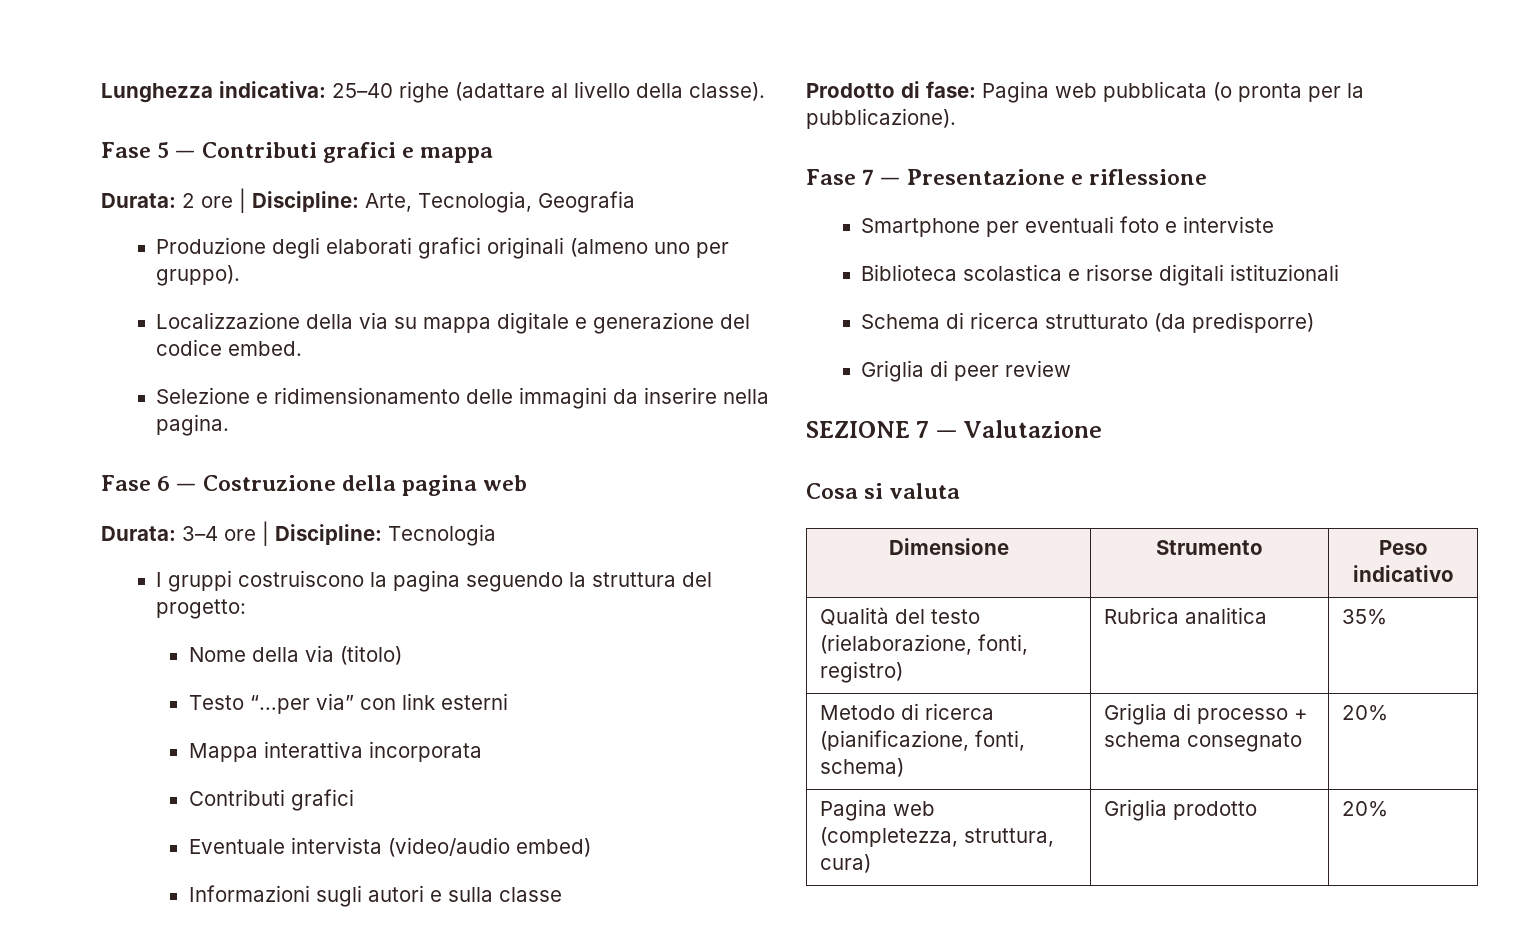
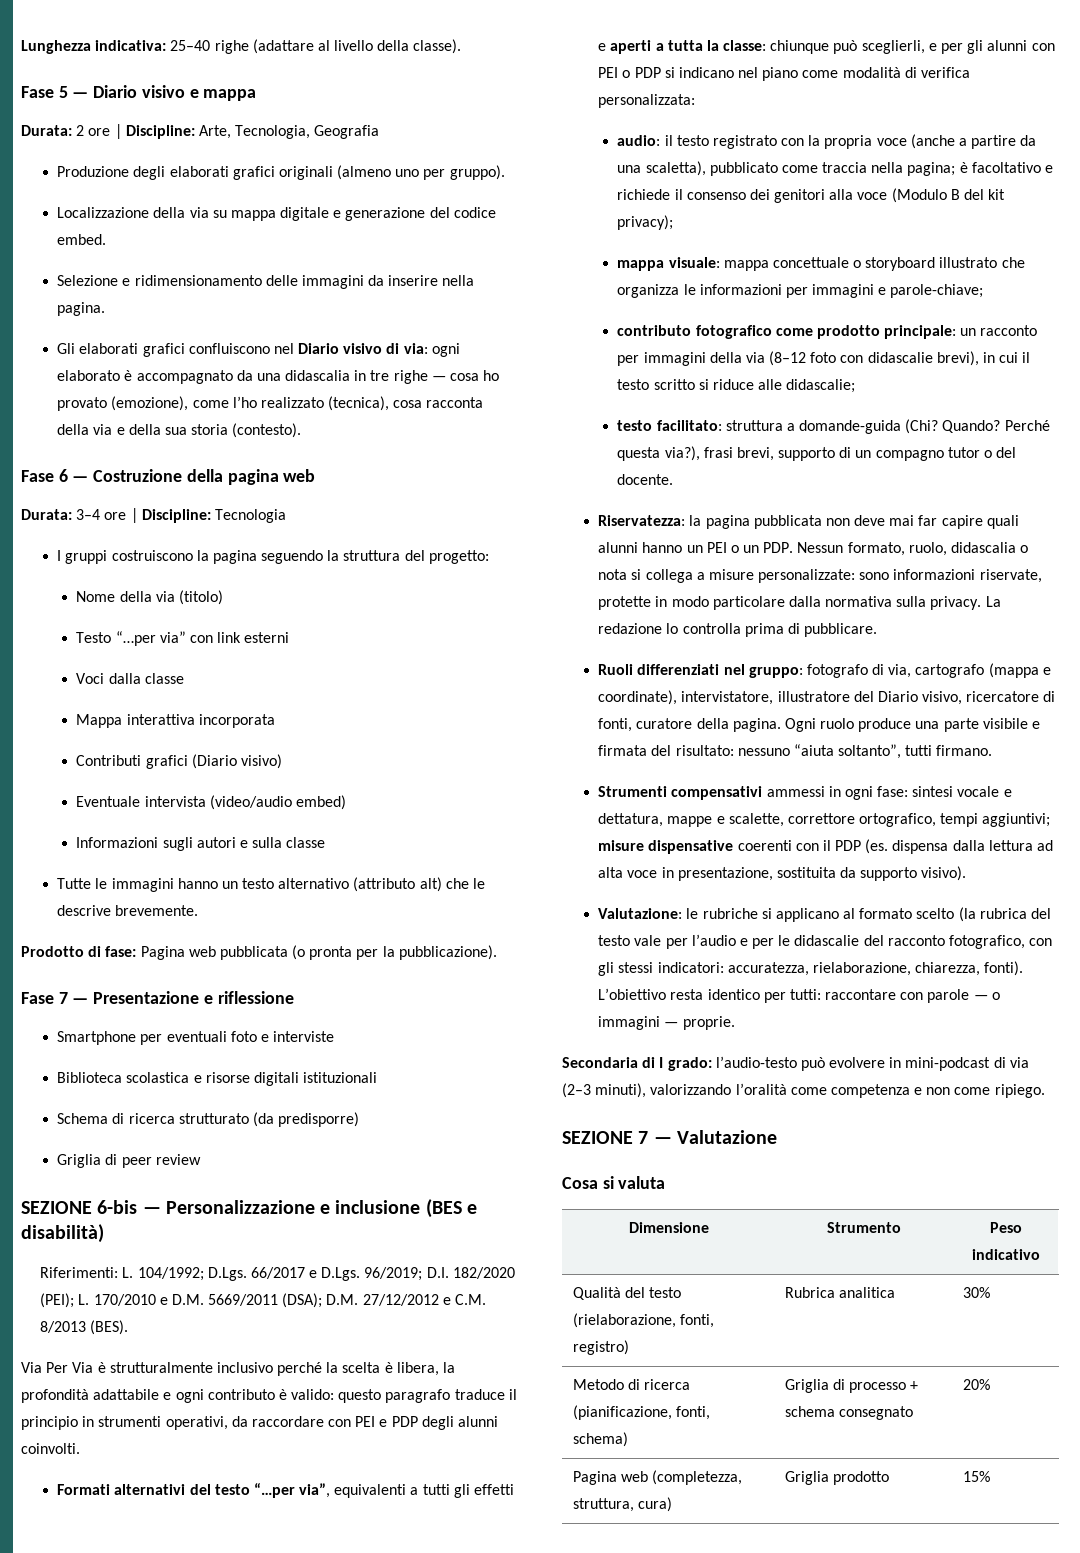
[201,142,396,163] Contributi grafici -> [93,85,185,98] Diario visivo
(230, 425) none -> [57,343,460,357] [57,370,500,384] [57,396,484,411] [57,423,302,438] // Gli elaborati grafici confluiscono nel Diario visivo di via: ogni elaborato è accompagnato da una didascalia in tre righe — cosa ho provato (emozione), come l’ho realizzato (tecnica), cosa racconta della via e della sua storia (contesto).
(508, 701) none -> [76,673,184,684] // Voci dalla classe
(354, 800) none -> [191,754,282,769] (Diario visivo)
(562, 894) none -> [57,877,486,892] [57,905,199,916] // Tutte le immagini hanno un testo alternativo (attributo alt) che le descrive brevemente.
(1072, 368) none -> [21,1199,477,1218] [21,1224,104,1243] [40,1267,515,1281] [40,1293,486,1308] [40,1320,129,1335] [21,1362,456,1376] [21,1389,517,1403] [21,1416,499,1430] [21,1443,80,1454] [57,1483,515,1498] [598,40,1055,54] [598,67,971,81] [598,94,696,108] [617,134,1037,149] [617,161,1053,176] [617,188,1006,203] [617,215,674,230] [617,257,1025,271] [617,284,984,298] [617,325,1038,339] [617,351,1031,366] [617,379,856,393] [617,419,1050,434] [617,446,1017,461] [617,474,674,485] [598,515,1019,529] [598,542,1029,556] [598,569,1042,583] [598,596,1001,610] [598,623,878,637] [598,663,1051,678] [598,690,1056,705] [598,718,1041,732] [598,744,993,759] [598,786,1012,800] [598,813,1051,827] [598,839,1054,854] [598,866,967,881] [598,907,1052,922] [598,934,1053,949] [598,961,1024,976] [598,988,1000,1003] [598,1016,735,1030] [562,1056,1029,1071] [562,1083,1045,1098] // SEZIONE 6-bis — Personalizzazione e inclusione (BES e disabilità) // Riferimenti: L. 104/1992; D.Lgs. 66/2017 e D.Lgs. 96/2019; D.I. 182/2020 (PEI); L. 170/2010 e D.M. 5669/2011 (DSA); D.M. 27/12/2012 e C.M. 8/2013 (BES). // Via Per Via è strutturalmente inclusivo perché la scelta è libera, la profondità adattabile e ogni contributo è valido: questo paragrafo traduce il principio in strumenti operativi, da raccordare con PEI e PDP degli alunni coinvolti. // Formati alternativi del testo “…per via”, equivalenti a tutti gli effetti e aperti a tutta la classe: chiunque può sceglierli, e per gli alunni con PEI o PDP si indicano nel piano come modalità di verifica personalizzata: // audio: il testo registrato con la propria voce (anche a partire da una scaletta), pubblicato come traccia nella pagina; è facoltativo e richiede il consenso dei genitori alla voce (Modulo B del kit privacy); // mappa visuale: mappa concettuale o storyboard illustrato che organizza le informazioni per immagini e parole-chiave; // contributo fotografico come prodotto principale: un racconto per immagini della via (8–12 foto con didascalie brevi), in cui il testo scritto si riduce alle didascalie; // testo facilitato: struttura a domande-guida (Chi? Quando? Perché questa via?), frasi brevi, supporto di un compagno tutor o del docente. // Riservatezza: la pagina pubblicata non deve mai far capire quali alunni hanno un PEI o un PDP. Nessun formato, ruolo, didascalia o nota si collega a misure personalizzate: sono informazioni riservate, protette in modo particolare dalla normativa sulla privacy. La redazione lo controlla prima di pubblicare. // Ruoli differenziati nel gruppo: fotografo di via, cartografo (mappa e coordinate), intervistatore, illustratore del Diario visivo, ricercatore di fonti, curatore della pagina. Ogni ruolo produce una parte visibile e firmata del risultato: nessuno “aiuta soltanto”, tutti firmano. // Strumenti compensativi ammessi in ogni fase: sintesi vocale e dettatura, mappe e scalette, correttore ortografico, tempi aggiuntivi; misure dispensative coerenti con il PDP (es. dispensa dalla lettura ad alta voce in presentazione, sostituita da supporto visivo). // Valutazione: le rubriche si applicano al formato scelto (la rubrica del testo vale per l’audio e per le didascalie del racconto fotografico, con gli stessi indicatori: accuratezza, rielaborazione, chiarezza, fonti). L’obiettivo resta identico per tutti: raccontare con parole — o immagini — proprie. // Secondaria di I grado: l’audio-testo può evolvere in mini-podcast di via (2–3 minuti), valorizzando l’oralità come competenza e non come ripiego.
[1342,609,1388,625] 35% -> [962,1287,990,1298] 30%
[1342,801,1389,817] 20% -> [962,1471,990,1482] 15%

